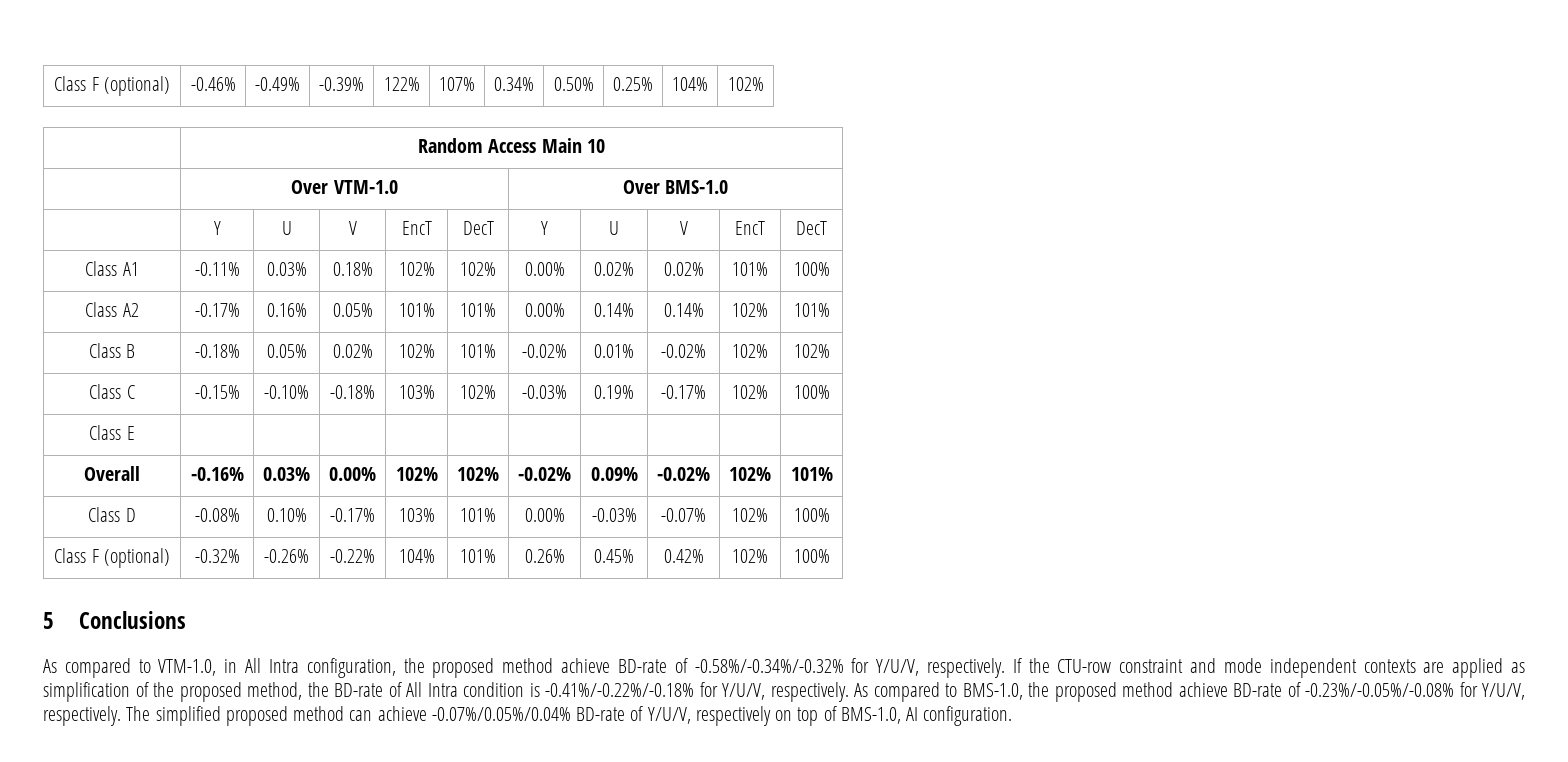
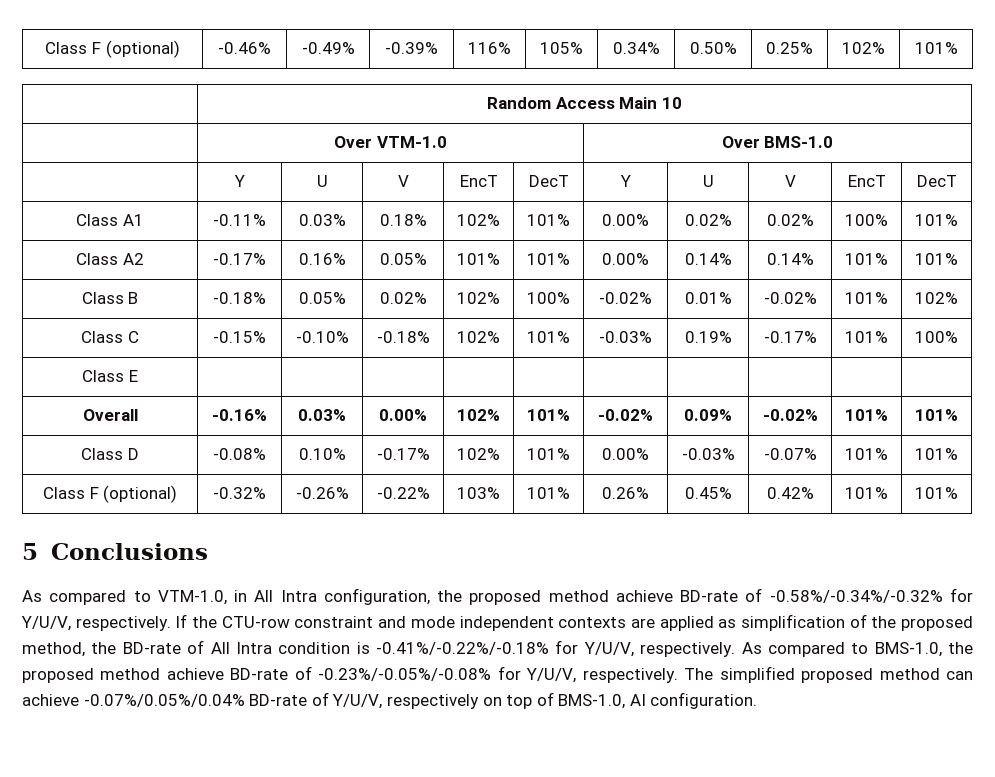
[383,77,420,91] [439,77,475,91] 122% | 107% -> [468,42,511,54] [540,42,583,54] 116% | 105%
[672,77,708,91] [727,77,764,91] 104% | 102% -> [842,42,885,54] [914,42,958,54] 102% | 101%
[460,262,496,276] 102% -> [527,214,570,226] 101%
[732,262,768,276] [793,262,830,276] | 101% | 100% -> [845,214,888,226] [915,214,958,226] | 100% | 101%
[732,303,768,317] 102% -> [845,253,888,265] 101%
[460,344,496,358] 101% -> [527,292,570,304] 100%
[732,344,768,358] 102% -> [845,292,888,304] 101%
[398,385,435,399] [460,385,496,399] 103% | 102% -> [457,331,500,343] [527,331,570,343] 102% | 101%
[732,385,768,399] 102% -> [845,331,888,343] 101%
[457,467,499,481] 102% -> [527,409,570,421] 101%
[729,467,771,481] 102% -> [845,409,888,421] 101%
[398,508,435,522] 103% -> [457,448,500,460] 102%
[732,508,768,522] [793,508,830,522] 102% | 100% -> [845,448,888,460] [915,448,958,460] 101% | 101%
[398,549,435,563] 104% -> [457,487,500,499] 103%
[732,549,768,563] [793,549,830,563] 102% | 100% -> [845,487,888,499] [915,487,958,499] 101% | 101%

